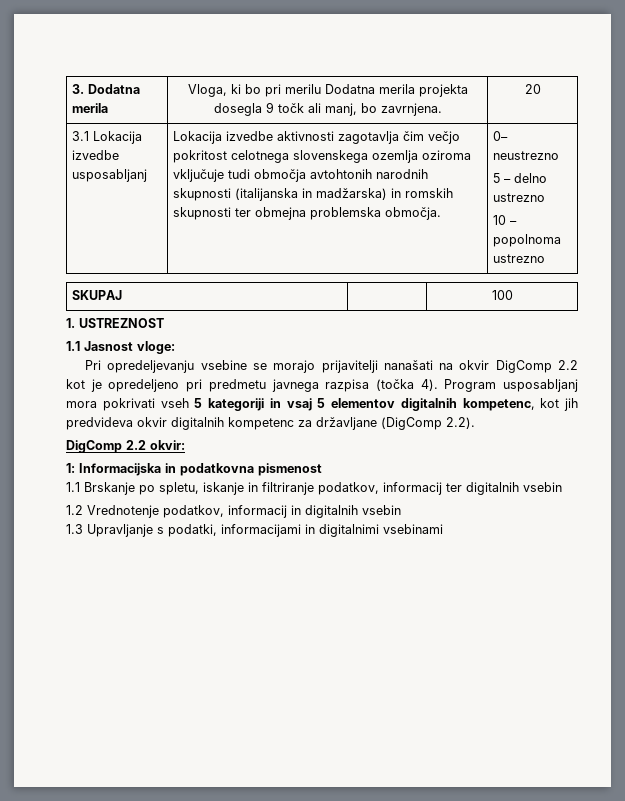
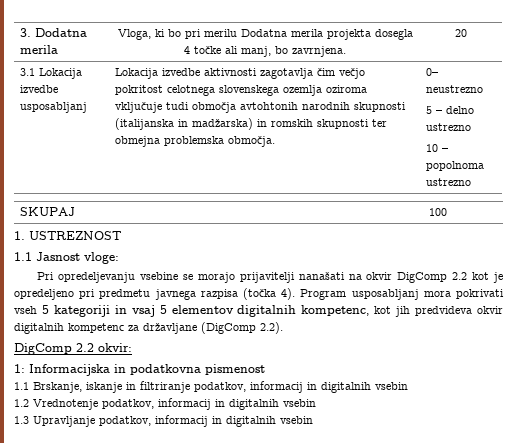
[265,102,304,113] 9 točk -> [184,46,221,54] 4 točke
[84,482,199,495] Brskanje po spletu, -> [33,382,82,393] Brskanje,
[446,483,462,492] ter -> [307,382,317,390] in
[157,524,443,537] s podatki, informacijami in digitalnimi vsebinami -> [99,415,313,427] podatkov, informacij in digitalnih vsebin

